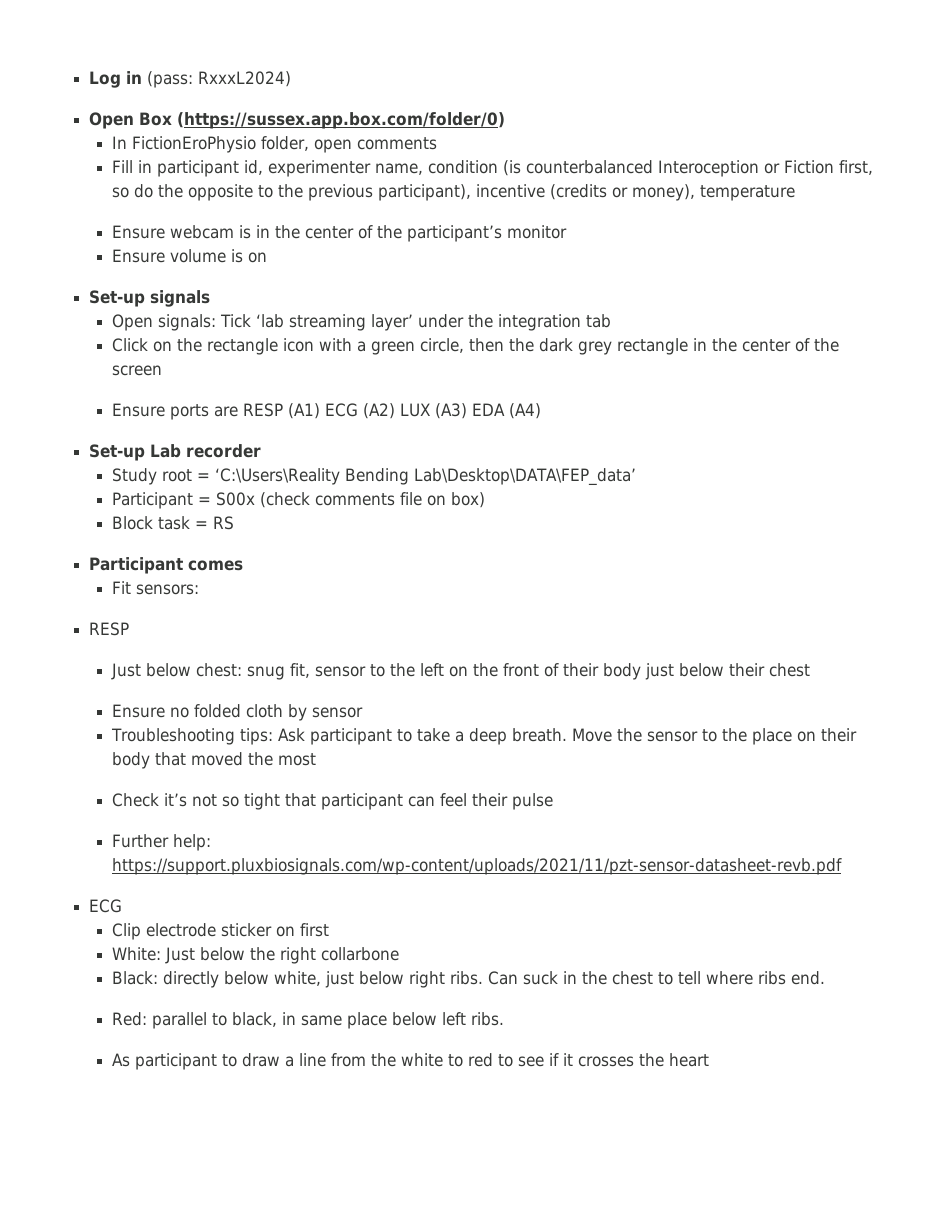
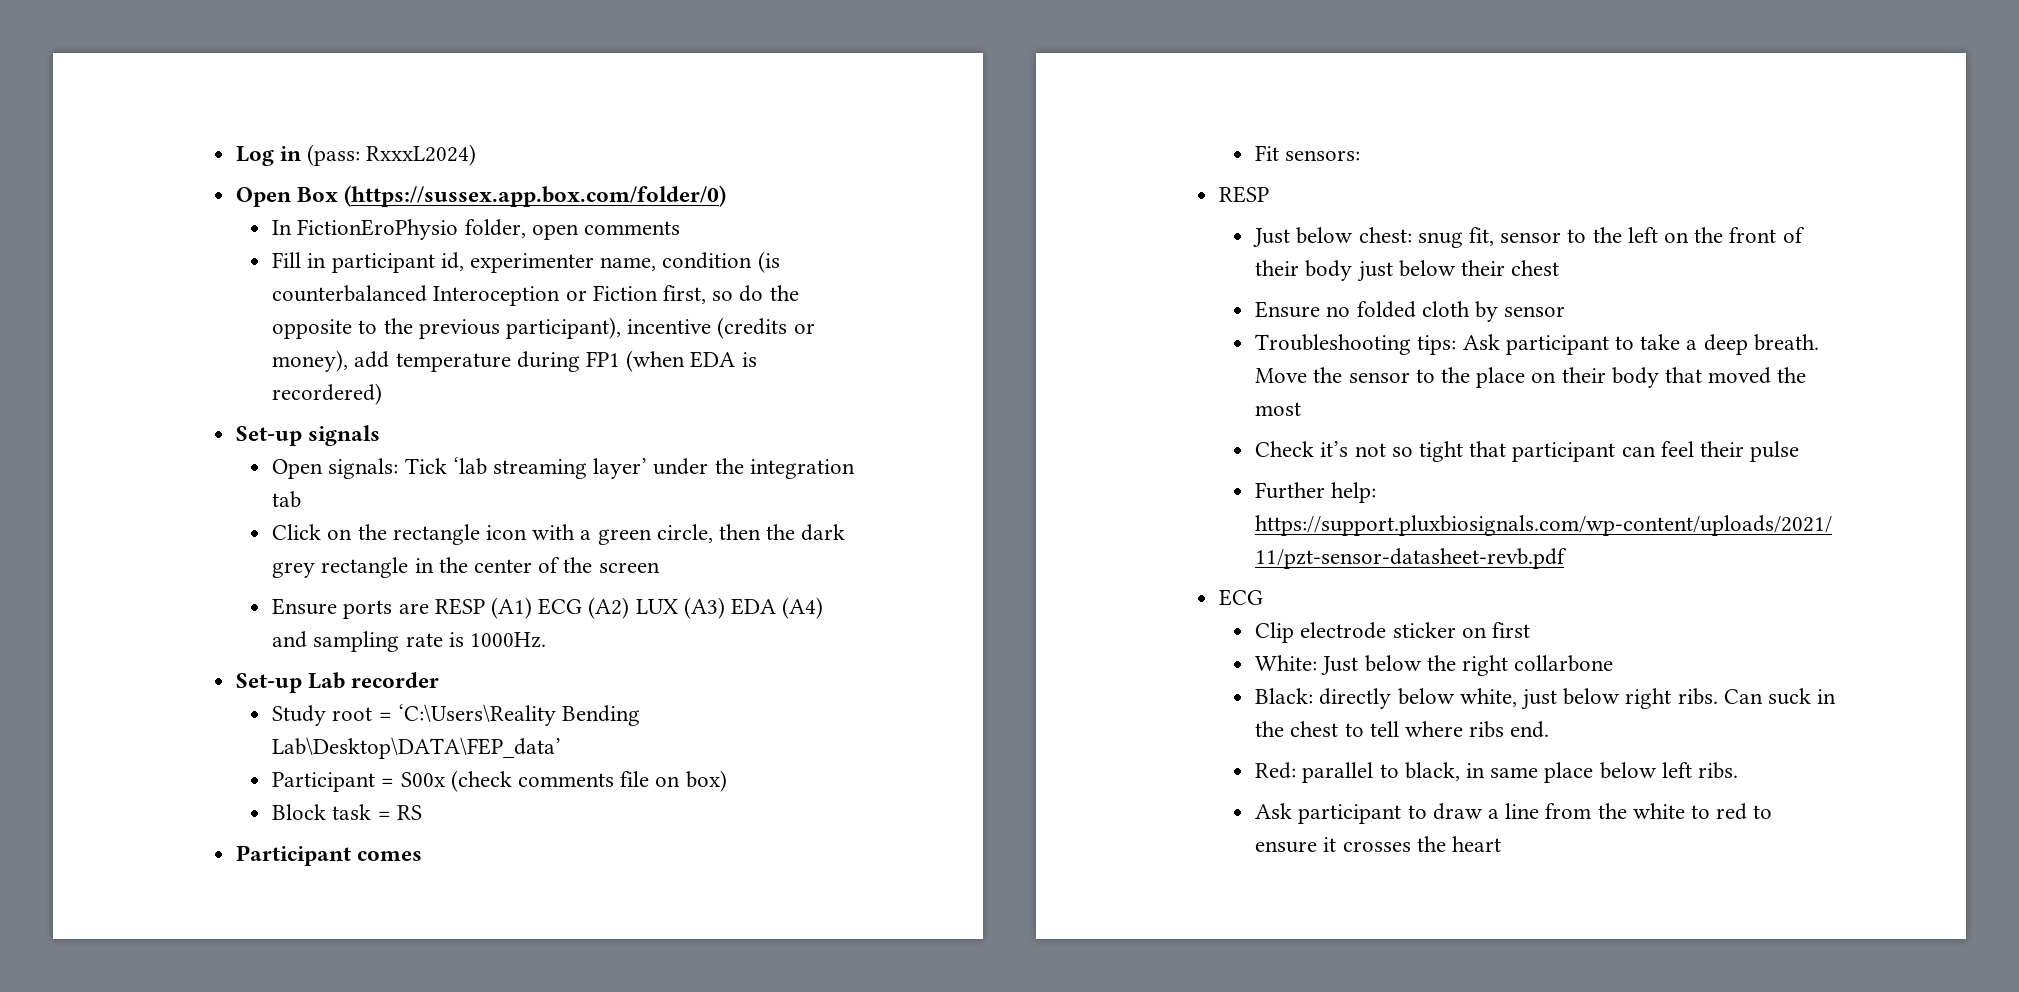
(696, 192) none -> [354,351,390,368] add
[112,225,568,242] [112,249,268,263] // Ensure webcam is in the center of the participant’s monitor // Ensure volume is on -> [516,350,757,372] [272,383,383,405] during FP1 (when EDA is recordered)
(542, 411) none -> [272,631,546,652] and sampling rate is 1000Hz.
[112,1053,131,1067] As -> [1255,803,1293,819] Ask
[518,1053,560,1067] see if -> [1255,841,1318,853] ensure

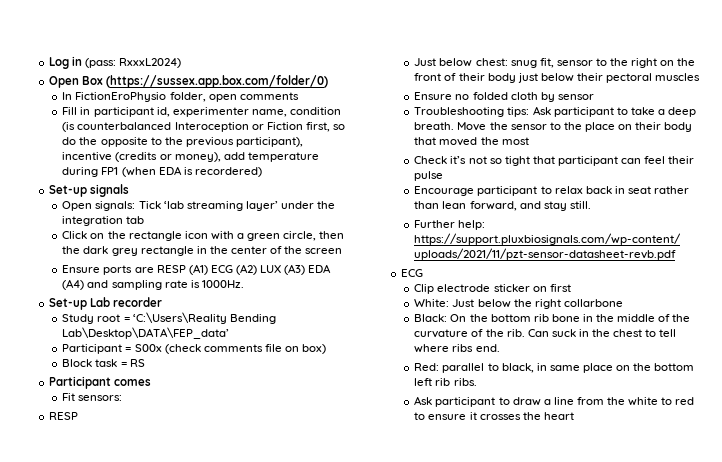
[1627,227,1658,243] left -> [631,58,658,68] right
[1511,260,1560,276] chest -> [606,73,701,83] pectoral muscles
(1800, 451) none -> [414,186,690,196] [414,201,591,211] // Encourage participant to relax back in seat rather than lean forward, and stay still.
[1319,688,1718,710] directly below white, just below right ribs. -> [450,314,691,322] [414,329,525,338] On the bottom rib bone in the middle of the curvature of the rib.
[1599,762,1692,779] below left -> [616,363,695,371] [414,378,451,386] on the bottom left rib

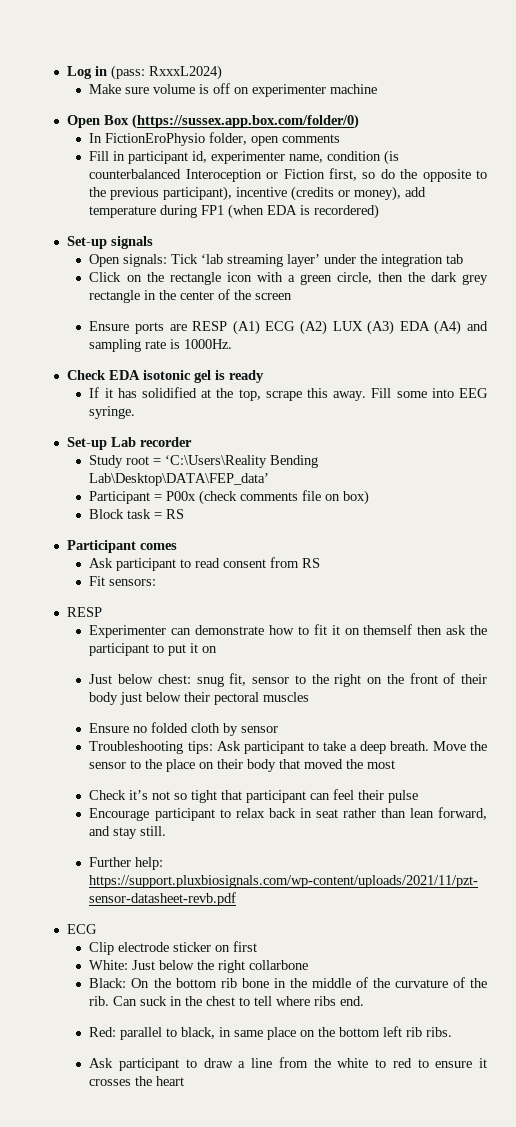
(182, 63) none -> [89,83,378,97] // Make sure volume is off on experimenter machine
(244, 284) none -> [67,370,265,383] [89,387,489,401] [89,406,136,419] // Check EDA isotonic gel is ready // If it has solidified at the top, scrape this away. Fill some into EEG syringe.
[134,344,162,352] S00x -> [166,491,197,501] P00x
[62,393,123,401] [48,412,78,420] Fit sensors: // RESP -> [89,557,321,571] [89,576,157,586] [67,607,103,617] [89,624,487,638] [89,643,218,656] Ask participant to read consent from RS // Fit sensors: // RESP // Experimenter can demonstrate how to fit it on themself then ask the participant to put it on

